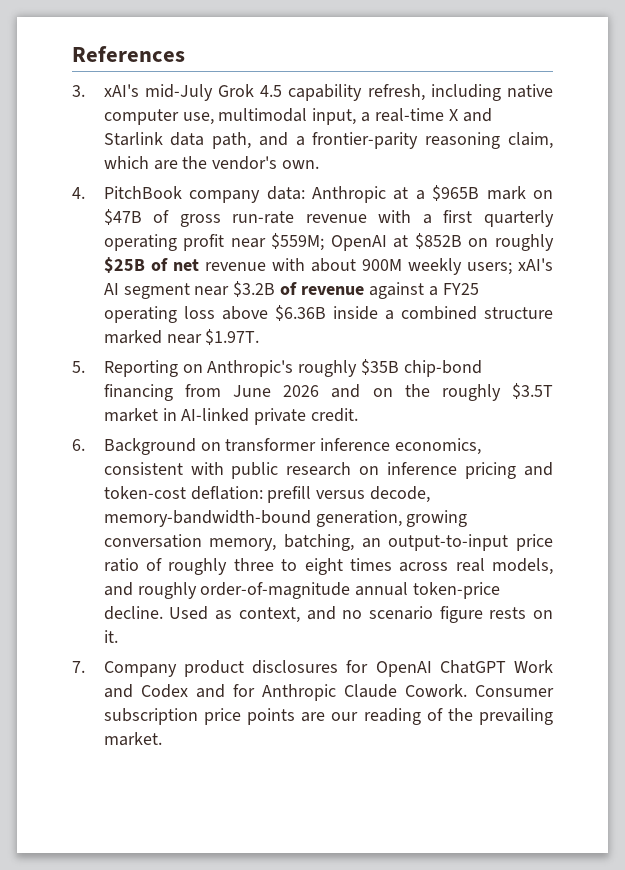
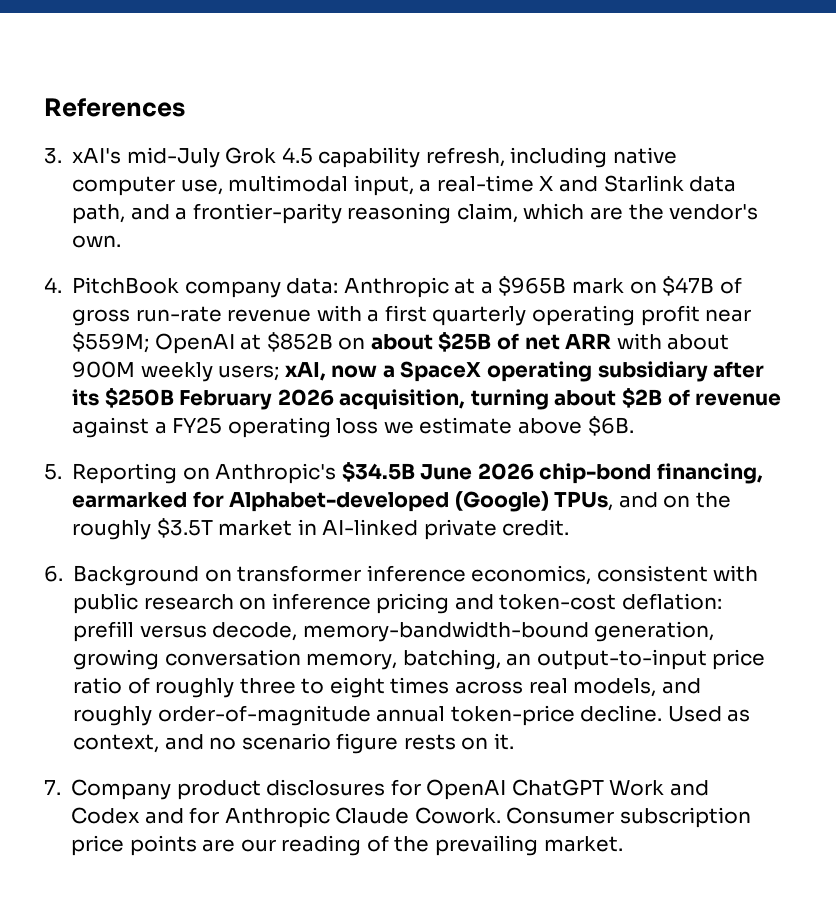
[495,234,554,251] roughly -> [370,334,433,350] about
[204,262,266,271] revenue -> [565,333,612,349] ARR
[517,258,553,271] [103,281,276,299] xAI's AI segment near $3.2B -> [284,361,765,382] [72,388,662,410] xAI, now a SpaceX operating subsidiary after its $250B February 2026 acquisition, turning about $2B
[221,305,553,321] [103,329,260,345] [72,359,482,377] [103,384,320,401] above $6.36B inside a combined structure marked near $1.97T. // 5. Reporting on Anthropic's roughly $35B chip-bond financing from June 2026 -> [383,416,634,436] [44,462,763,484] [72,491,614,512] we estimate above $6B. // 5. Reporting on Anthropic's $34.5B June 2026 chip-bond financing, earmarked for Alphabet-developed (Google) TPUs,

